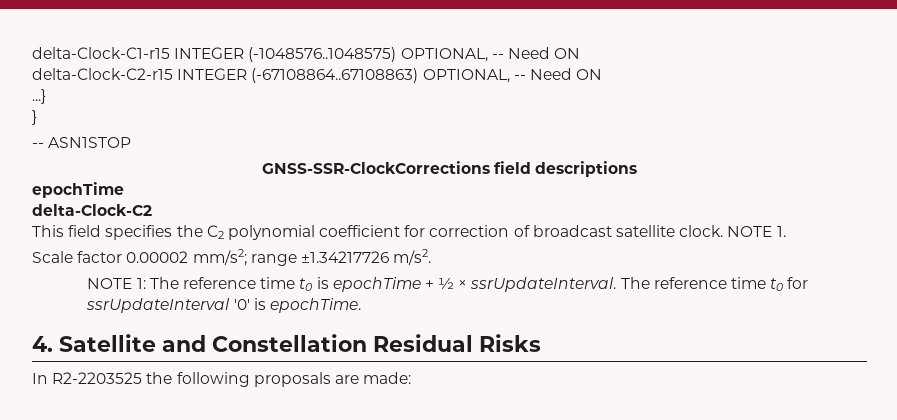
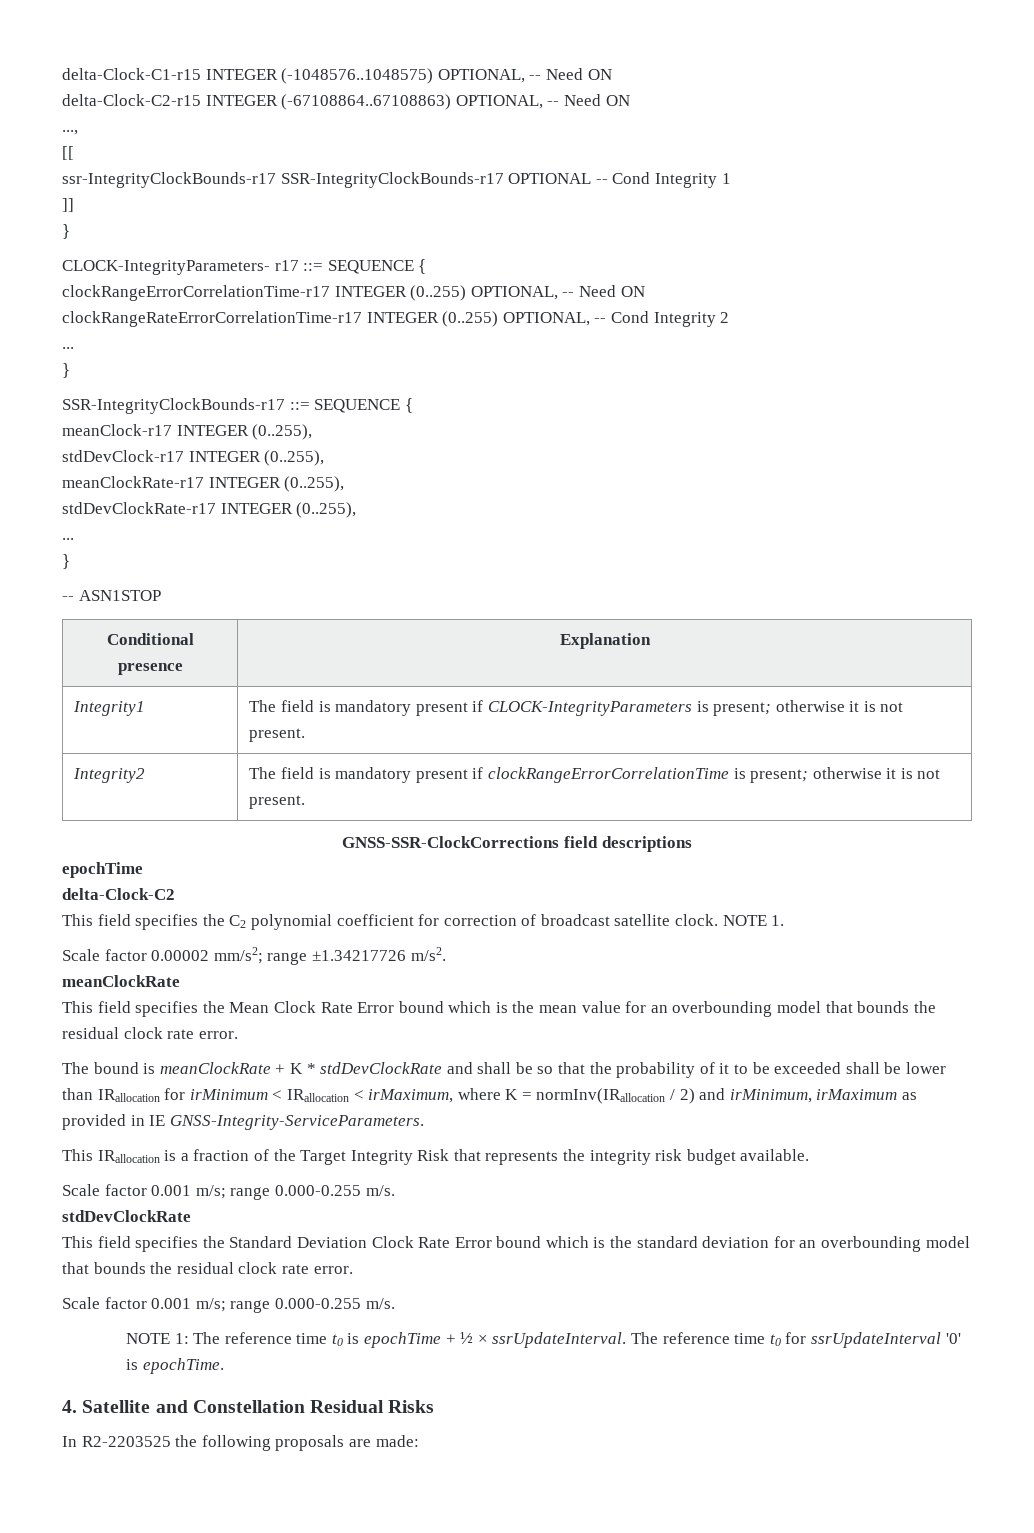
[32,89,46,104] [32,110,37,125] [32,137,132,148] ...} // } // -- ASN1STOP -> [62,130,78,135] [62,146,74,160] [62,172,731,188] [62,198,74,212] [62,224,70,239] [62,259,427,275] [62,285,645,301] [62,311,730,327] [62,347,74,349] [62,363,70,378] [62,398,413,414] [62,424,313,440] [62,450,325,466] [62,476,345,492] [62,502,357,518] [62,538,74,540] [62,554,70,569] [62,590,161,601] [106,633,194,645] [117,663,183,675] [559,633,651,649] [73,701,146,716] [249,700,904,716] [249,728,306,742] [73,768,146,783] [249,767,941,783] [249,795,306,809] ..., // [[ // ssr-IntegrityClockBounds-r17 SSR-IntegrityClockBounds-r17 OPTIONAL -- Cond Integrity 1 // ]] // } // CLOCK-IntegrityParameters- r17 ::= SEQUENCE { // clockRangeErrorCorrelationTime-r17 INTEGER (0..255) OPTIONAL, -- Need ON // clockRangeRateErrorCorrelationTime-r17 INTEGER (0..255) OPTIONAL, -- Cond Integrity 2 // ... // } // SSR-IntegrityClockBounds-r17 ::= SEQUENCE { // meanClock-r17 INTEGER (0..255), // stdDevClock-r17 INTEGER (0..255), // meanClockRate-r17 INTEGER (0..255), // stdDevClockRate-r17 INTEGER (0..255), // ... // } // -- ASN1STOP // Conditional presence | Explanation // Integrity1 | The field is mandatory present if CLOCK-IntegrityParameters is present; otherwise it is not present. // Integrity2 | The field is mandatory present if clockRangeErrorCorrelationTime is present; otherwise it is not present.
(432, 257) none -> [62,975,180,987] [62,1001,936,1017] [62,1027,238,1039] [62,1062,946,1078] [62,1088,918,1104] [62,1114,424,1130] [62,1149,810,1165] [62,1184,395,1200] [62,1210,191,1222] [62,1236,970,1252] [62,1262,353,1274] [62,1297,395,1313] // meanClockRate // This field specifies the Mean Clock Rate Error bound which is the mean value for an overbounding model that bounds the residual clock rate error. // The bound is meanClockRate + K * stdDevClockRate and shall be so that the probability of it to be exceeded shall be lower than IRallocation for irMinimum < IRallocation < irMaximum, where K = normInv(IRallocation / 2) and irMinimum, irMaximum as provided in IE GNSS-Integrity-ServiceParameters. // This IRallocation is a fraction of the Target Integrity Risk that represents the integrity risk budget available. // Scale factor 0.001 m/s; range 0.000-0.255 m/s. // stdDevClockRate // This field specifies the Standard Deviation Clock Rate Error bound which is the standard deviation for an overbounding model that bounds the residual clock rate error. // Scale factor 0.001 m/s; range 0.000-0.255 m/s.

